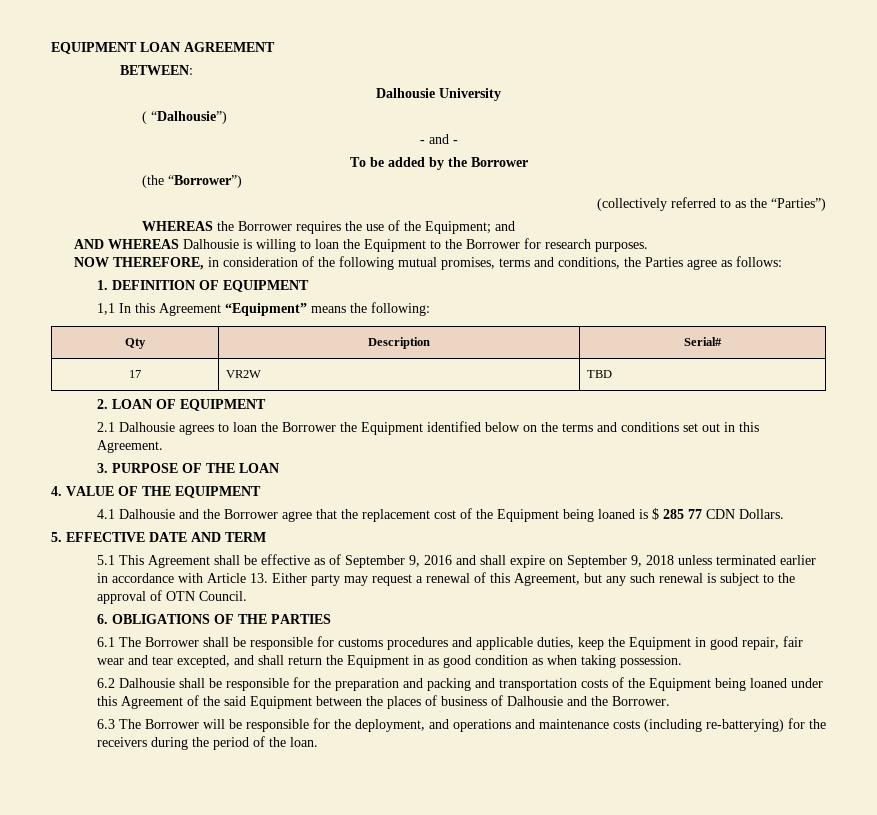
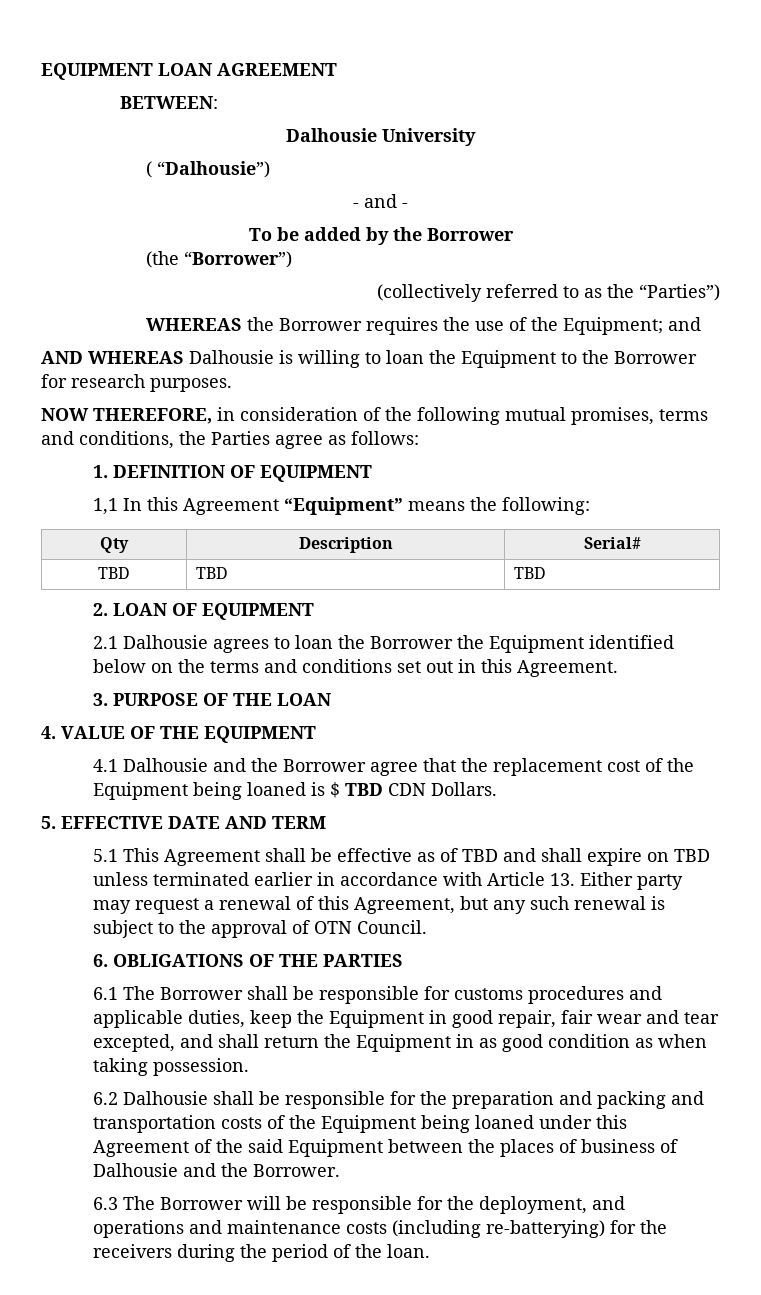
[129,370,141,378] [225,370,261,378] 17 | VR2W -> [98,567,130,579] [195,567,228,579] TBD | TBD
[662,509,702,519] 285 77 -> [345,783,384,796] TBD
[344,555,452,568] September 9, 2016 -> [462,849,499,862] TBD
[566,555,674,568] September 9, 2018 -> [674,849,711,862] TBD

